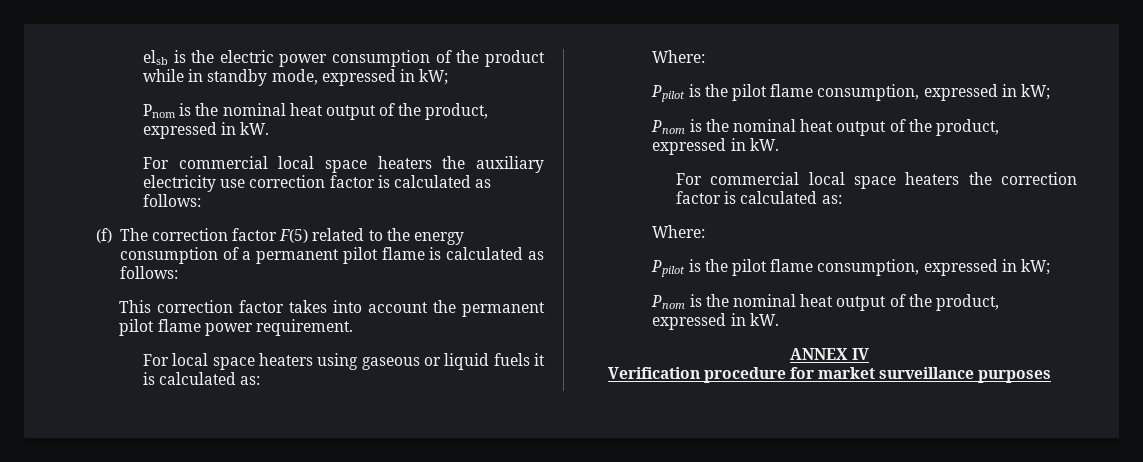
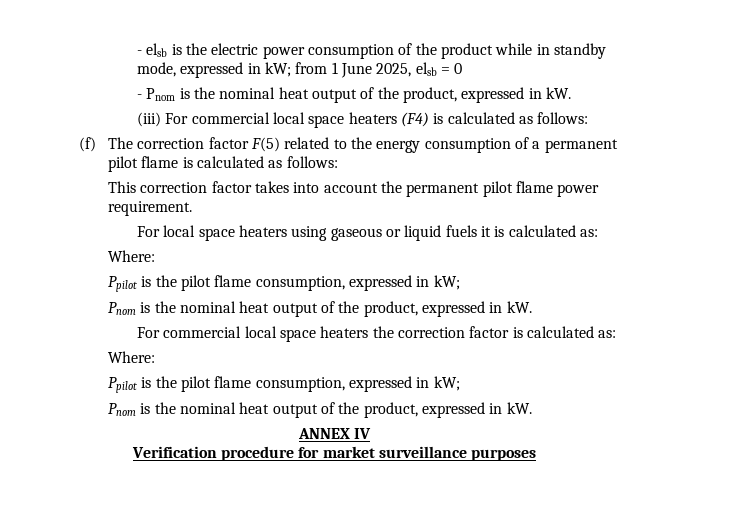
(142, 57) none -> [136,50,142,55] -
(449, 77) // -> [295,62,463,78] [136,94,142,99] from 1 June 2025, elsb = 0 // -
[142,156,544,173] [142,175,375,192] For commercial local space heaters the auxiliary electricity use correction factor -> [136,112,429,128] (iii) For commercial local space heaters (F4)

